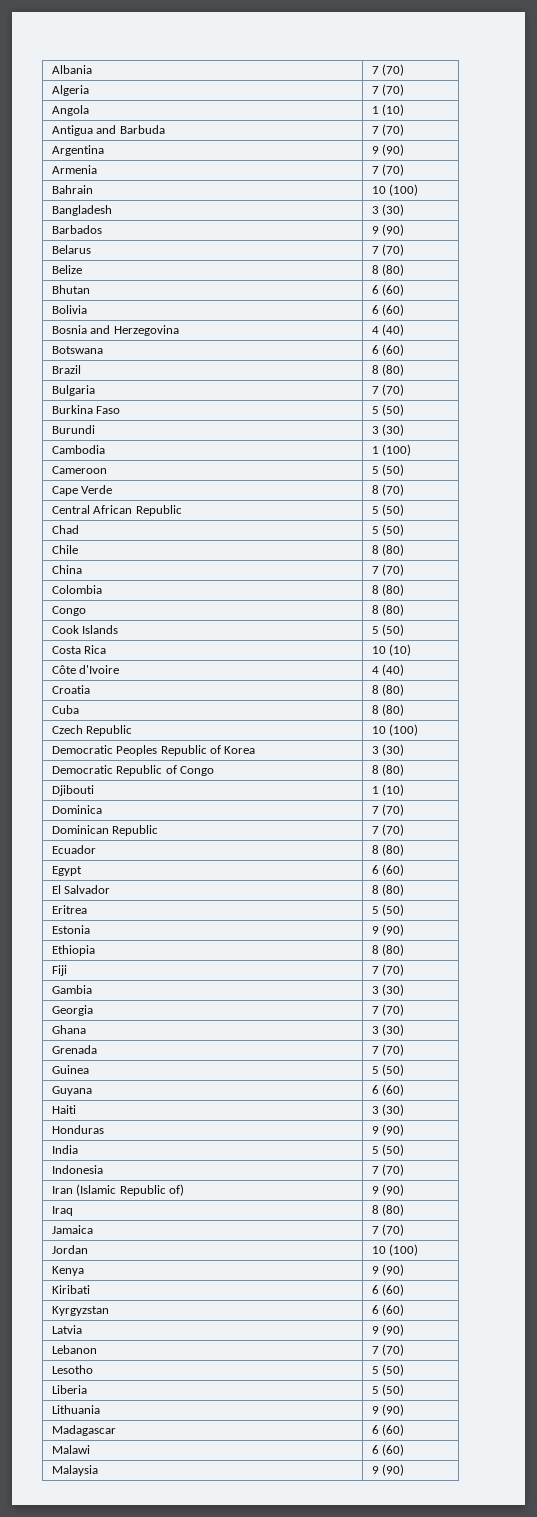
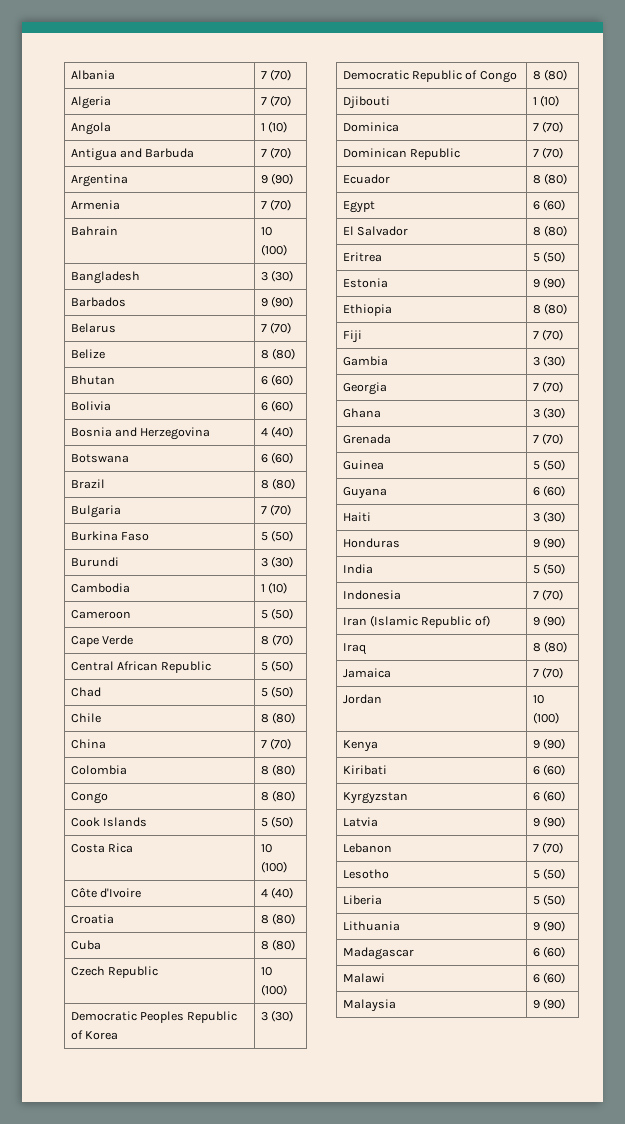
[382,444,412,456] (100) -> [268,582,288,594] (10)
[389,644,412,656] (10) -> [260,861,287,873] (100)

